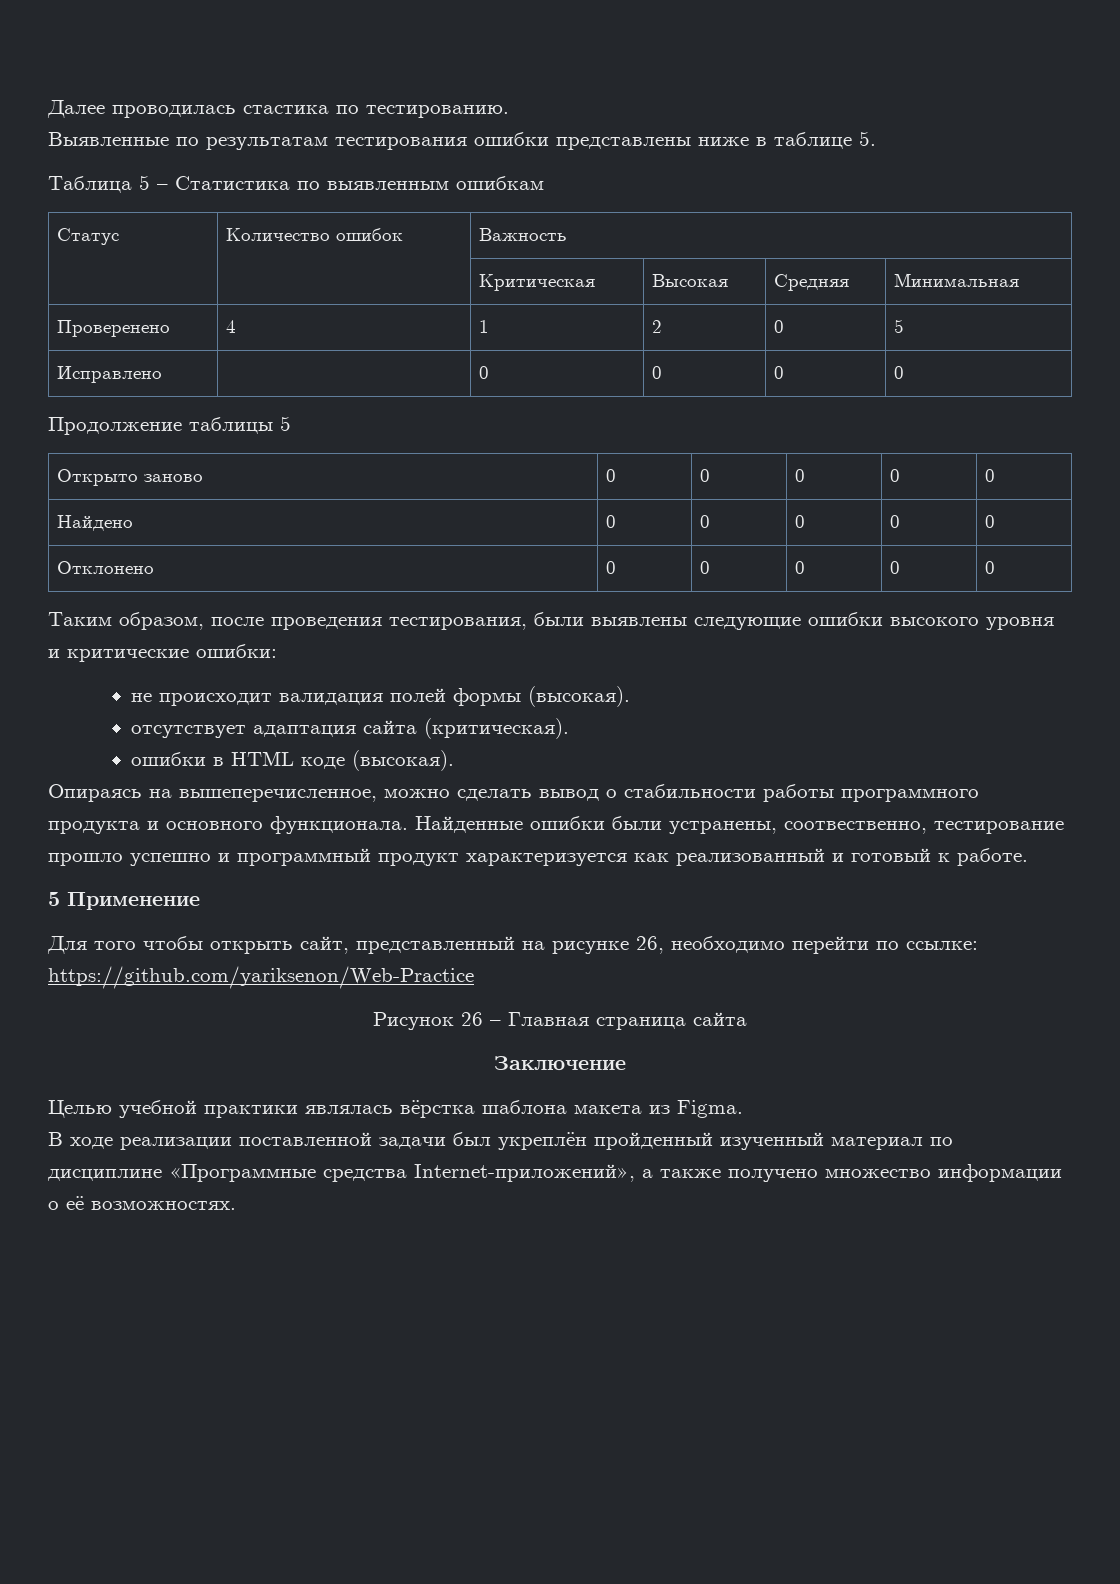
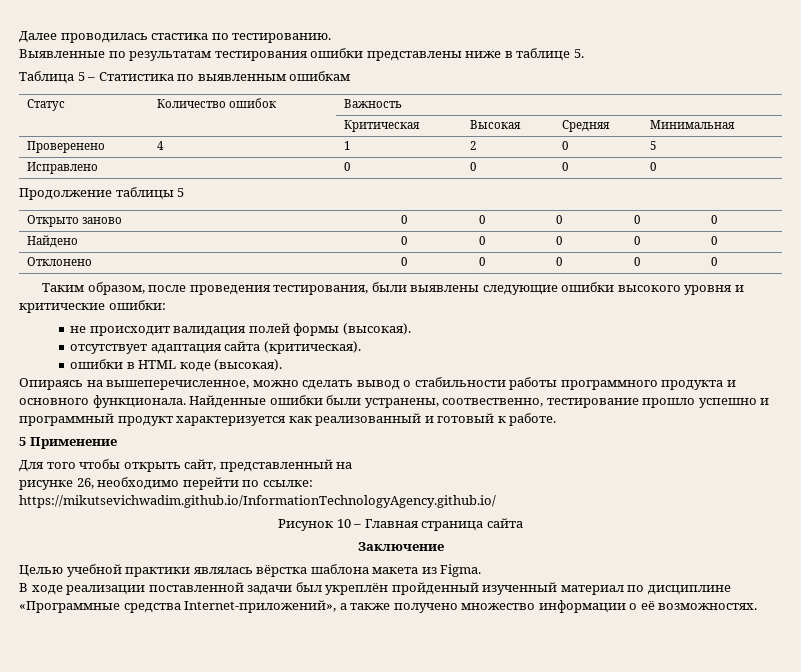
(545, 945) none -> (353, 465) //
[48,966,474,989] https://github.com/yariksenon/Web-Practice -> [19,495,496,508] https://mikutsevichwadim.github.io/InformationTechnologyAgency.github.io/
[461,1012,483,1026] 26 -> [336,519,351,528] 10

